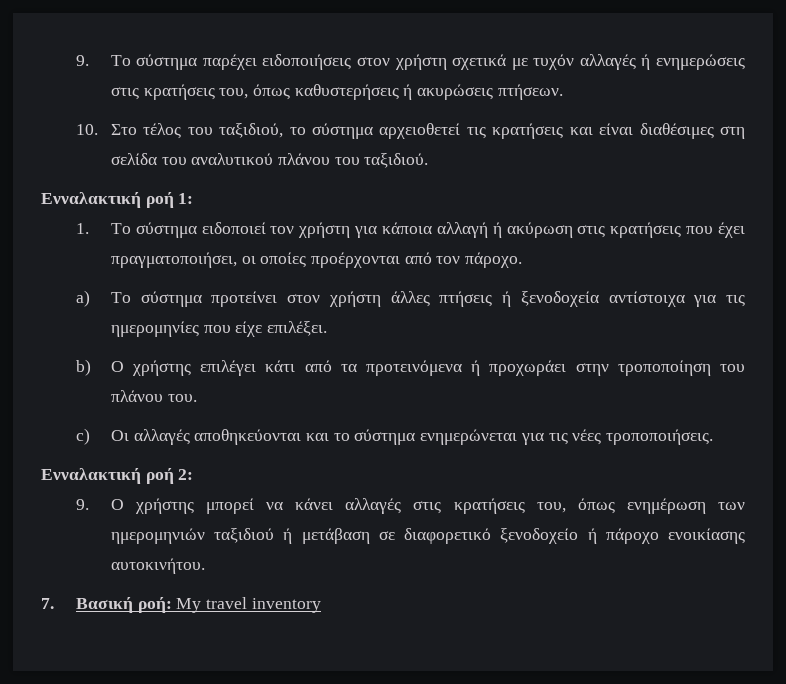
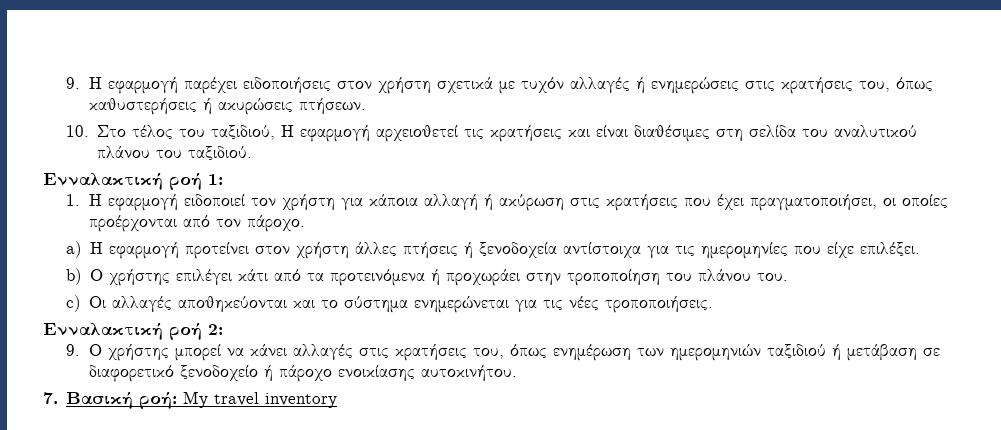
[75,54,198,70] 9. Το σύστημα -> [65,77,178,94] 9. Η εφαρμογή
[289,123,373,139] το σύστημα -> [281,125,371,142] Η εφαρμογή
[110,222,197,238] Το σύστημα -> [88,194,178,211] Η εφαρμογή
[110,291,202,307] Το σύστημα -> [90,242,180,259] Η εφαρμογή

